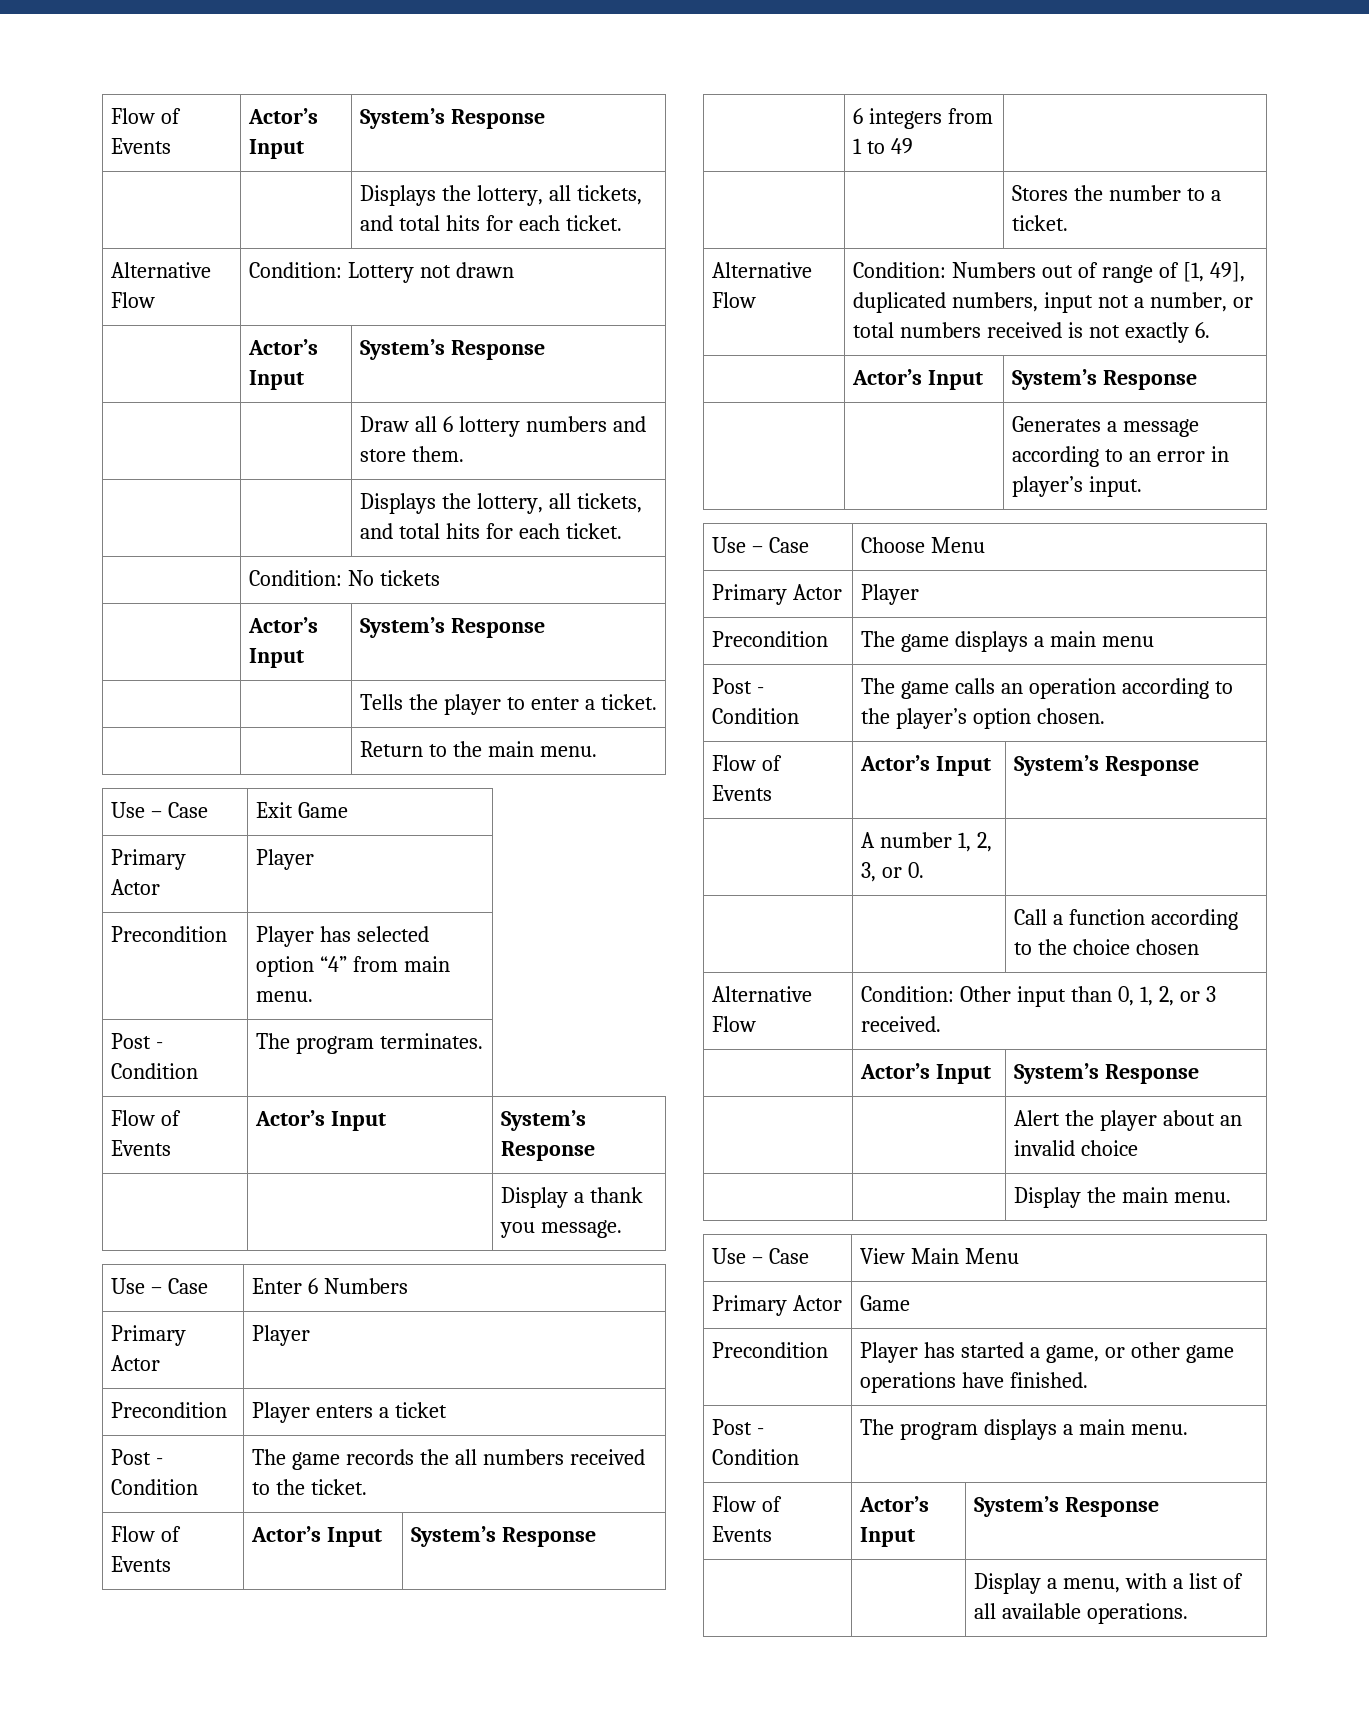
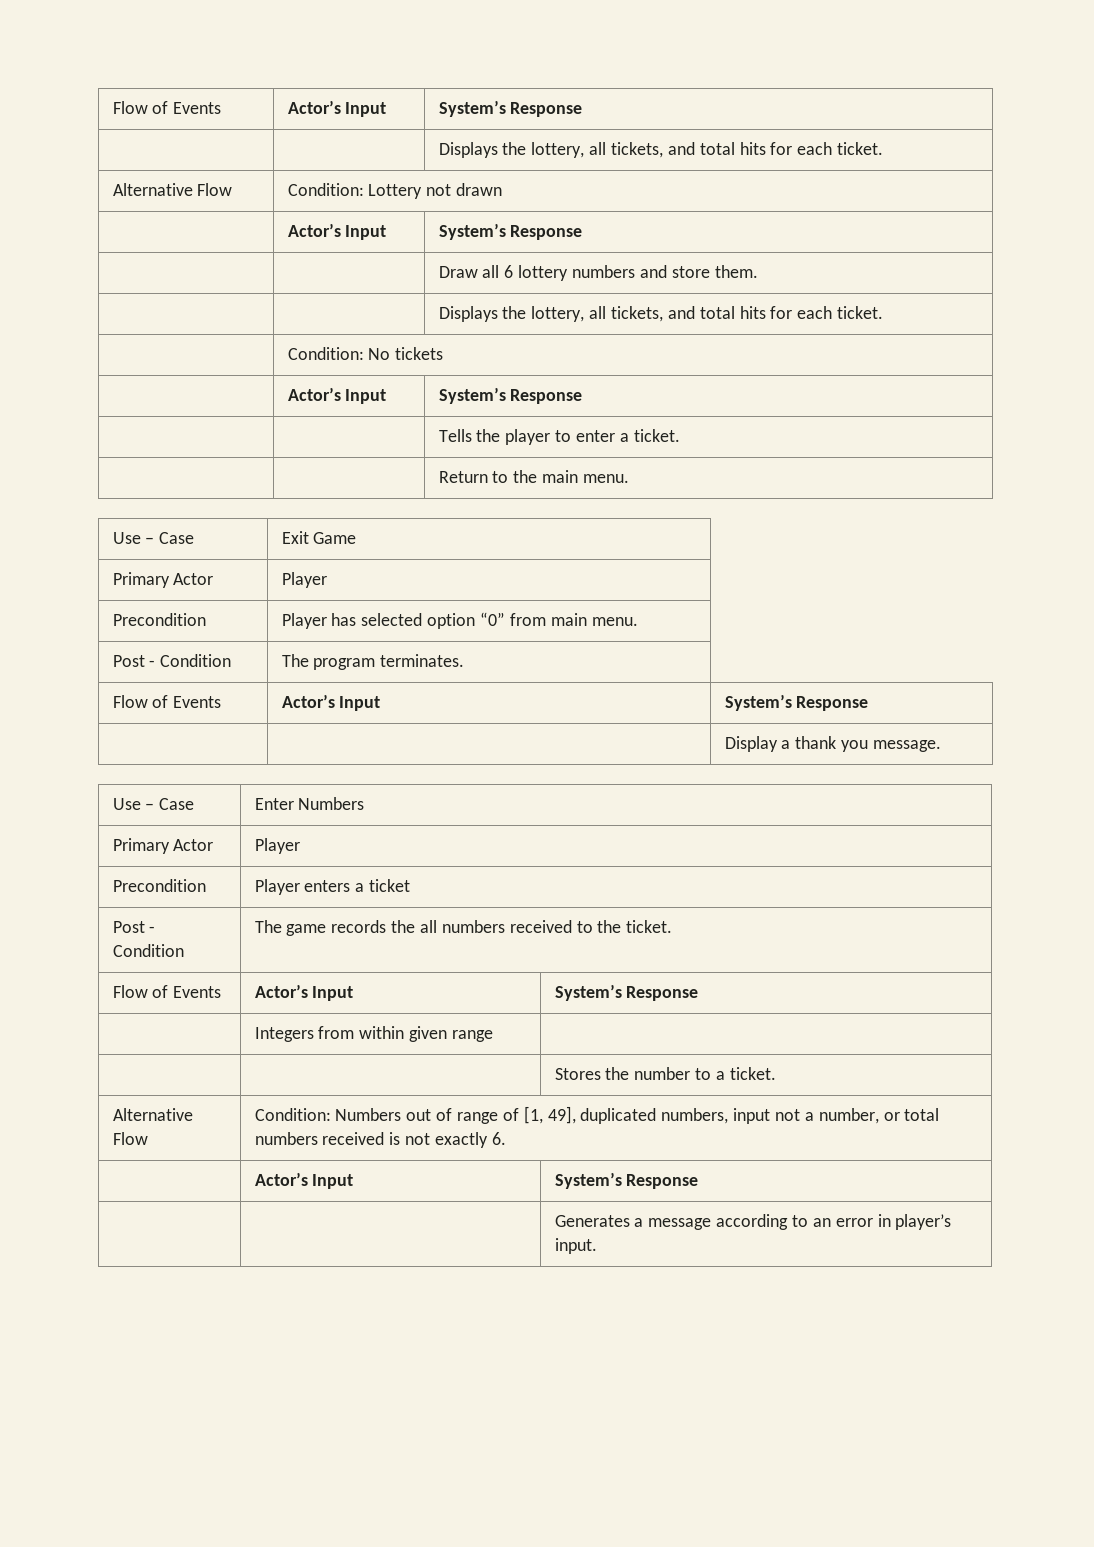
[319,956,347,972] “4” -> [480,612,506,626] “0”
[307,1278,318,1294] 6 -> (294, 804) none
[853,108,993,129] [853,138,913,154] 6 integers from 1 to 49 -> [254,1026,494,1042] Integers from within given range
[712,537,809,553] [861,537,985,553] [712,584,842,605] [861,584,920,605] [712,631,829,647] [861,631,1154,652] [712,678,764,694] [712,708,800,724] [861,678,1233,699] [861,708,1105,729] [712,755,782,771] [712,785,773,801] [860,755,991,776] [1014,755,1199,776] [861,832,992,852] [861,862,924,882] [1014,909,1238,930] [1014,939,1199,955] [712,986,813,1002] [712,1016,757,1032] [861,986,1216,1007] [861,1016,942,1032] [860,1063,991,1084] [1014,1063,1199,1084] [1014,1110,1242,1131] [1014,1140,1138,1156] [1014,1187,1231,1208] [712,1248,809,1264] [860,1248,1019,1264] [712,1295,842,1316] [860,1295,911,1311] [712,1342,829,1358] [860,1342,1234,1363] [860,1372,1088,1393] [712,1419,764,1435] [712,1449,800,1465] [860,1419,1188,1440] [712,1496,782,1512] [712,1526,773,1542] [859,1496,930,1512] [860,1527,916,1547] [974,1496,1159,1517] [974,1573,1243,1594] [974,1603,1188,1624] // Use – Case | Choose Menu // Primary Actor | Player // Precondition | The game displays a main menu // Post - Condition | The game calls an operation according to the player’s option chosen. // Flow of Events | Actor’s Input | System’s Response // | A number 1, 2, 3, or 0. | // | | Call a function according to the choice chosen // Alternative Flow | Condition: Other input than 0, 1, 2, or 3 received. // | Actor’s Input | System’s Response // | | Alert the player about an invalid choice // | | Display the main menu. // Use – Case | View Main Menu // Primary Actor | Game // Precondition | Player has started a game, or other game operations have finished. // Post - Condition | The program displays a main menu. // Flow of Events | Actor’s Input | System’s Response // | | Display a menu, with a list of all available operations. -> (597, 1246) none

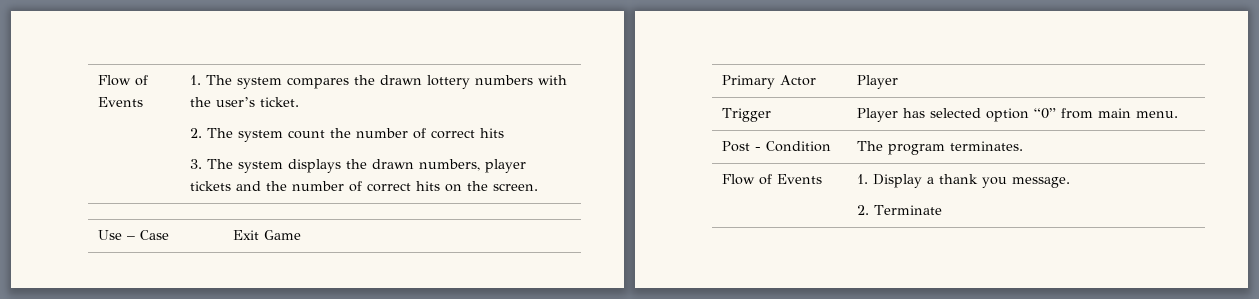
[112,101,222,114] [287,100,387,117] [438,100,583,117] [438,142,884,158] [112,183,233,196] [287,183,503,199] [287,223,387,240] [438,223,583,240] [438,265,758,281] [438,306,884,322] [287,347,444,360] [287,387,387,404] [438,387,583,404] [438,429,680,445] [438,470,630,483] Flow of Events | Actor’s Input | System’s Response // | | Displays the lottery, all tickets, and total hits for each ticket. // Alternative Flow | Condition: Lottery not drawn // | Actor’s Input | System’s Response // | | Draw all 6 lottery numbers and store them. // | | Displays the lottery, all tickets, and total hits for each ticket. // | Condition: No tickets // | Actor’s Input | System’s Response // | | Tells the player to enter a ticket. // | | Return to the main menu. -> [98,75,149,86] [98,97,144,107] [190,75,568,89] [190,97,300,107] [190,128,505,142] [190,159,527,173] [190,181,539,192] Flow of Events | 1. The system compares the drawn lottery numbers with the user’s ticket. // 2. The system count the number of correct hits // 3. The system displays the drawn numbers, player tickets and the number of correct hits on the screen.
[112,613,206,626] Precondition -> [722,108,772,122] Trigger
[281,694,381,711] [724,694,869,711] Actor’s Input | System’s Response // | | -> [857,174,869,184] 1.
[112,798,195,810] [254,797,365,810] [112,838,214,854] [254,838,300,854] [112,879,206,892] [254,879,411,895] [112,921,156,933] [112,944,184,957] [254,920,673,936] [112,985,222,998] [254,984,354,1001] [554,984,699,1001] [254,1026,494,1042] [554,1067,776,1080] [112,1108,193,1121] [112,1132,148,1145] [254,1106,940,1124] [254,1132,506,1148] [254,1172,354,1189] [554,1172,699,1189] [554,1214,952,1230] [554,1238,597,1254] // Use – Case | Enter Numbers // Primary Actor | Player // Precondition | Player enters a ticket // Post - Condition | The game records the all numbers received to the ticket. // Flow of Events | Actor’s Input | System’s Response // | Integers from within given range | // | | Stores the number to a ticket. // Alternative Flow | Condition: Numbers out of range of [1, 49], duplicated numbers, input not a number, or total numbers received is not exactly 6. // | Actor’s Input | System’s Response // | | Generates a message according to an error in player’s input. -> [857,205,943,215] // 2. Terminate

